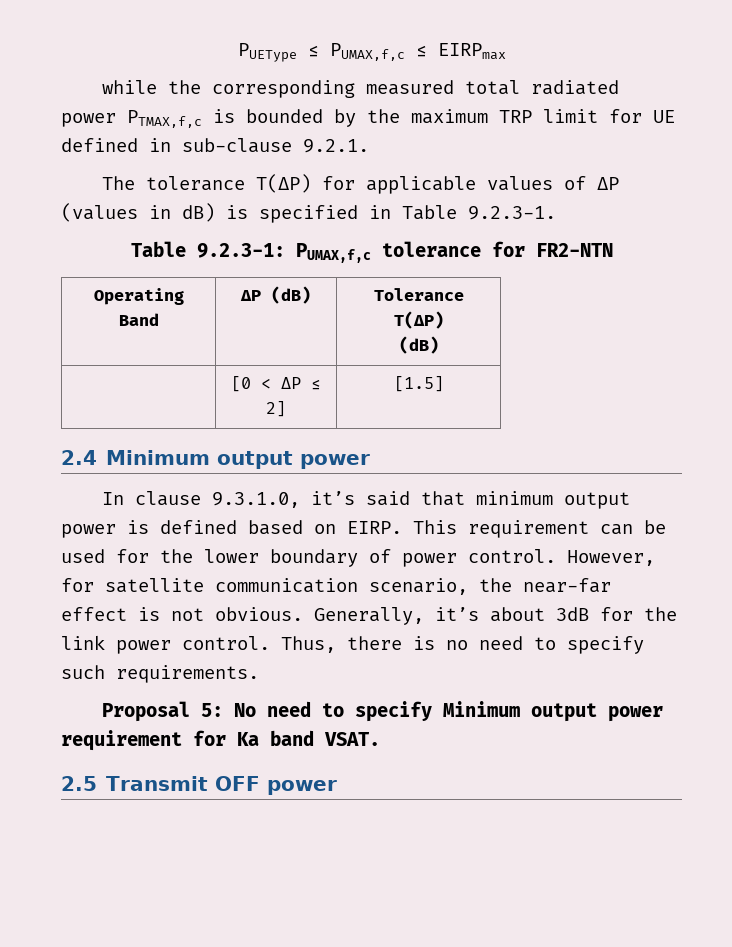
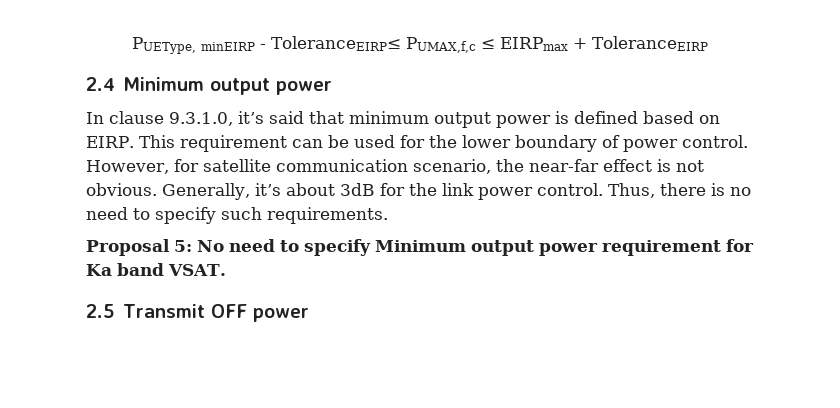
[237,43,319,62] PUEType ≤ -> [132,36,401,54] PUEType, minEIRP - ToleranceEIRP≤
[101,80,619,98] [61,109,675,128] [61,138,369,153] [101,174,619,194] [61,203,556,223] [130,241,613,263] [93,288,184,305] [118,313,159,326] [240,286,311,304] [373,288,464,301] [393,311,444,329] [398,336,439,354] [231,376,321,392] [266,401,286,417] [393,376,444,392] // while the corresponding measured total radiated power PTMAX,f,c is bounded by the maximum TRP limit for UE defined in sub-clause 9.2.1. // The tolerance T(∆P) for applicable values of ∆P (values in dB) is specified in Table 9.2.3-1. // Table 9.2.3-1: PUMAX,f,c tolerance for FR2-NTN // Operating Band | ∆P (dB) | Tolerance T(∆P) // (dB) // | [0 < ΔP ≤ 2] | [1.5] -> [573,36,708,51] + ToleranceEIRP

